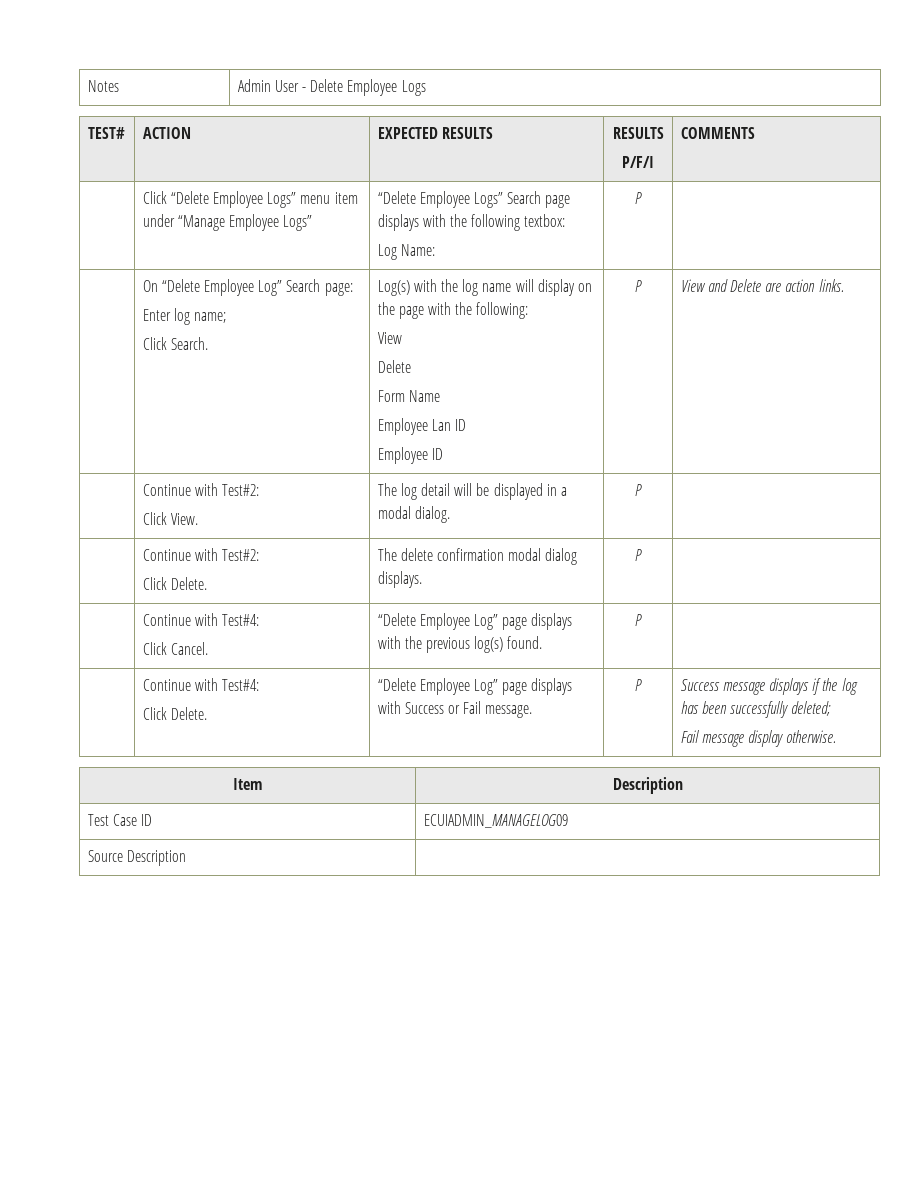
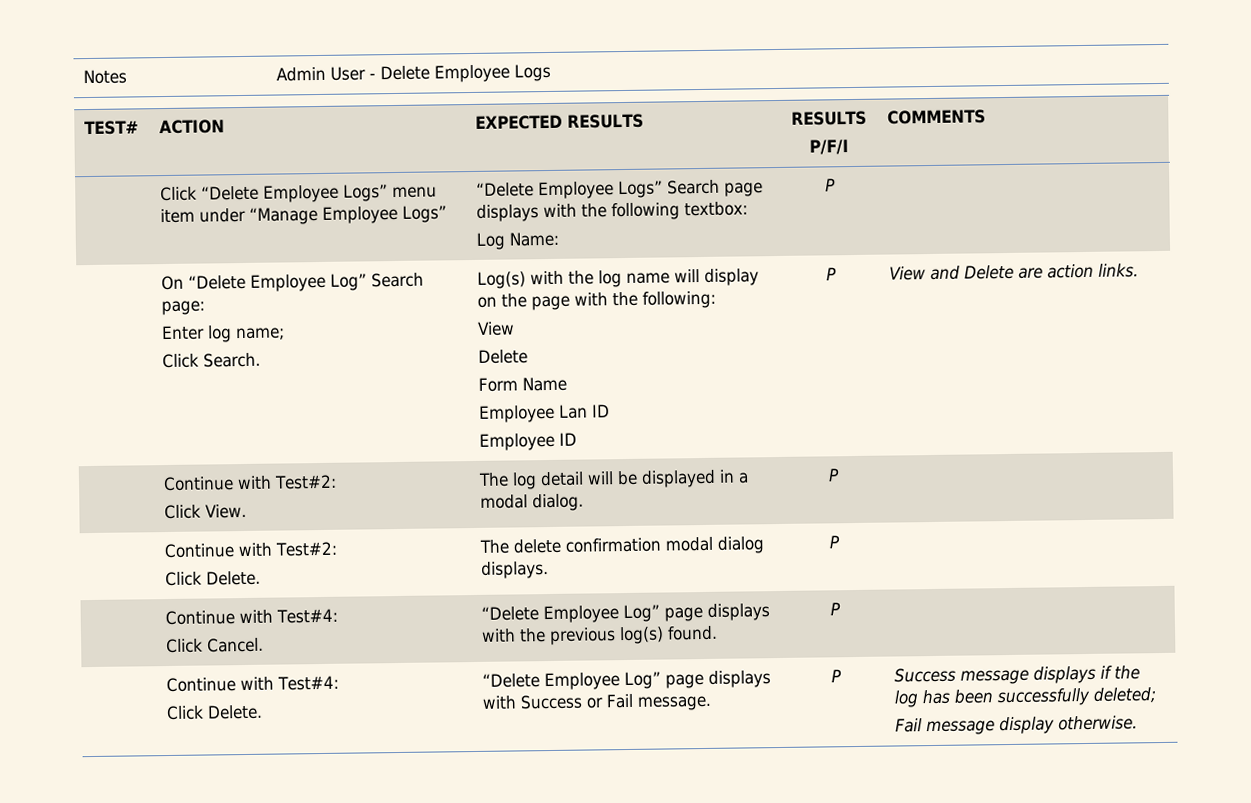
[233,778,262,790] [612,777,683,794] [87,814,152,826] [423,814,568,828] [87,850,186,866] // Item | Description // Test Case ID | ECUIADMIN_MANAGELOG09 // Source Description | -> (1139, 723) none

